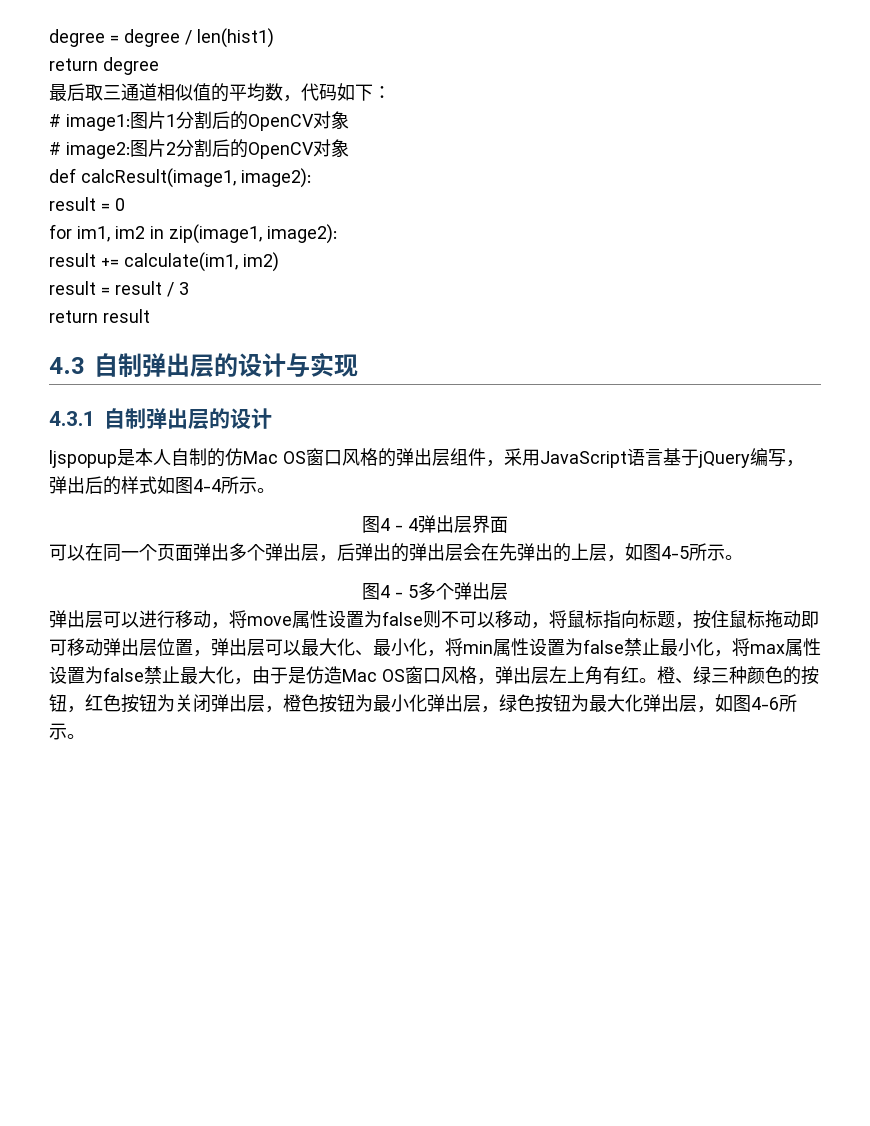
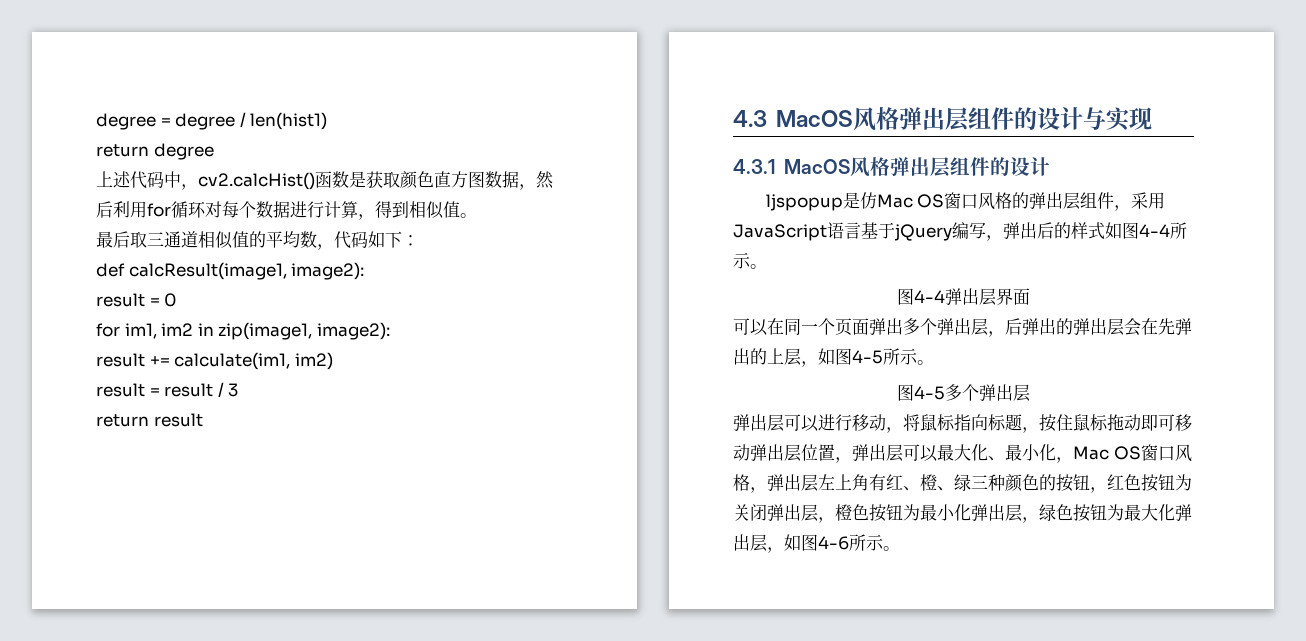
(159, 66) none -> [96,171,554,190] [96,201,477,220] // 上述代码中，cv2.calcHist()函数是获取颜色直方图数据，然后利用for循环对每个数据进行计算，得到相似值。
[49,111,349,131] [49,139,349,159] // # image1:图片1分割后的OpenCV对象 // # image2:图片2分割后的OpenCV对象 -> (419, 240) none
[94,353,214,378] 自制弹出层 -> [775,107,1014,131] MacOS风格弹出层组件
[104,408,209,430] 自制弹出层 -> [783,157,990,177] MacOS风格弹出层组件
[135,448,225,467] 本人自制的 -> (860, 200) none
[380,518,418,531] 4 - 4 -> [914,290,945,303] 4-4
[380,585,418,598] 4 - 5 -> [914,386,945,400] 4-5
[247,610,567,629] move属性设置为false则不可以移动，将 -> (920, 422) none
[445,638,821,657] [49,666,342,685] 将min属性设置为false禁止最小化，将max属性设置为false禁止最大化，由于是仿造 -> (1073, 460) none
[639,678,657,683] 。 -> [903,486,920,491] 、

